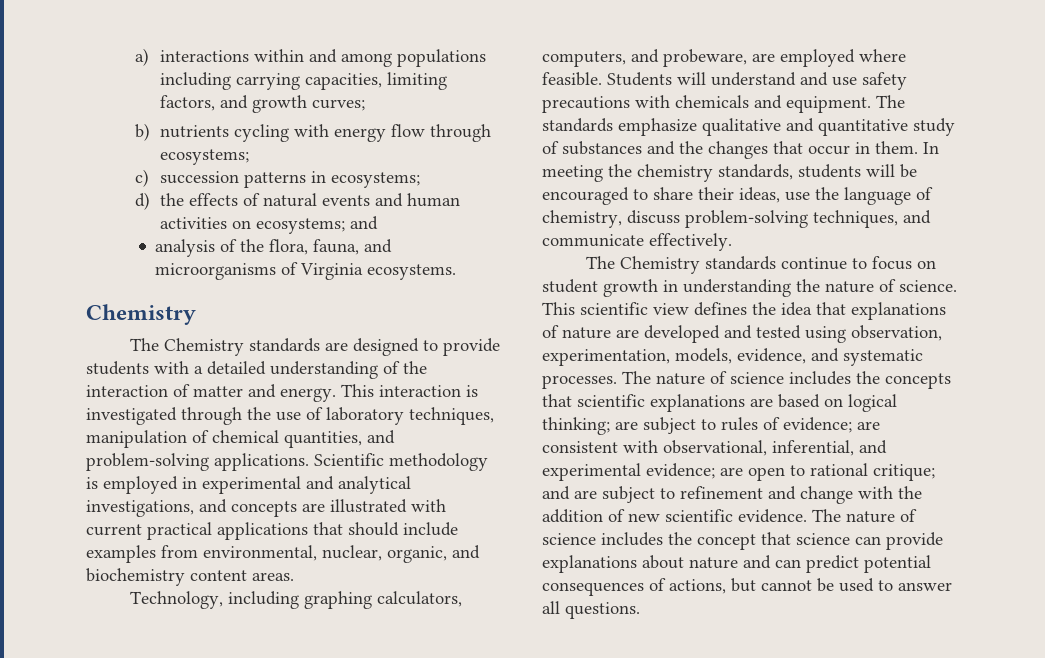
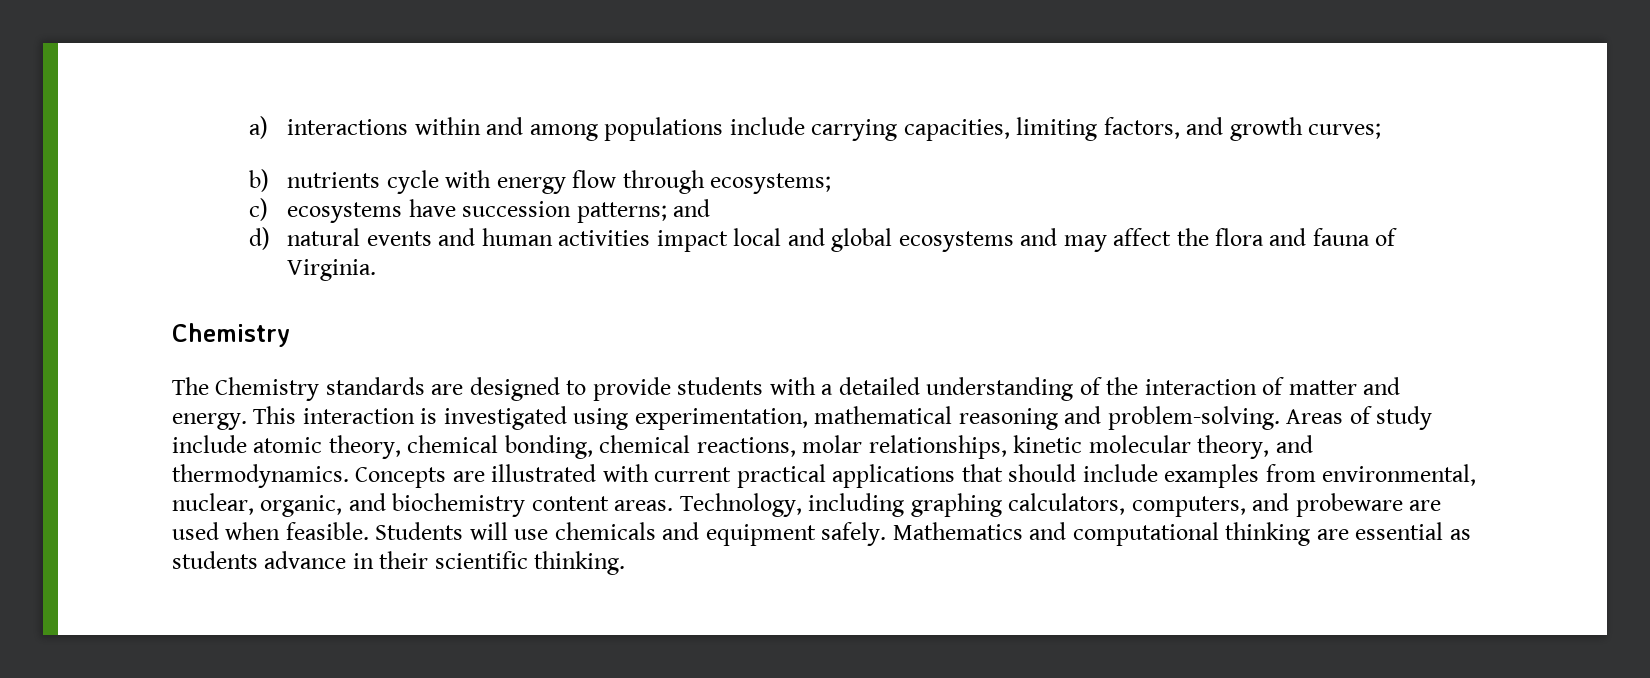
[159,72,231,90] including -> [729,117,805,135] include
[233,124,289,142] cycling -> [386,170,439,194] cycle
[159,171,420,188] [135,192,260,210] succession patterns in ecosystems; // d) the effects of -> [287,199,711,223] [248,227,270,250] ecosystems have succession patterns; and // d)
[231,216,378,234] [155,239,393,257] [155,262,457,280] on ecosystems; and // analysis of the flora, fauna, and microorganisms of Virginia ecosystems. -> [656,228,1398,252] [287,259,377,281] impact local and global ecosystems and may affect the flora and fauna of Virginia.
[181,407,494,425] [86,430,395,448] [86,453,488,471] [86,476,411,494] [86,499,297,517] through the use of laboratory techniques, manipulation of chemical quantities, and problem-solving applications. Scientific methodology is employed in experimental and analytical investigations, and concepts -> [573,406,1433,430] [172,435,1313,459] [172,464,447,488] using experimentation, mathematical reasoning and problem-solving. Areas of study include atomic theory, chemical bonding, chemical reactions, molar relationships, kinetic molecular theory, and thermodynamics. Concepts
(294, 576) // -> (674, 505) none
[663,49,906,67] [542,72,907,90] [542,95,905,113] [542,118,955,136] [542,141,939,159] [542,164,917,182] [542,187,933,205] [542,210,931,228] [542,233,732,251] [585,256,936,274] [542,279,957,297] [542,302,946,320] [542,325,942,343] [542,348,923,366] [542,371,951,389] [542,394,897,412] [542,417,880,435] [542,440,887,456] [542,463,935,481] [542,486,922,504] [542,509,917,523] [542,532,943,550] [542,555,931,573] [542,578,952,596] [542,601,640,619] probeware, are employed where feasible. Students will understand and use safety precautions with chemicals and equipment. The standards emphasize qualitative and quantitative study of substances and the changes that occur in them. In meeting the chemistry standards, students will be encouraged to share their ideas, use the language of chemistry, discuss problem-solving techniques, and communicate effectively. // The Chemistry standards continue to focus on student growth in understanding the nature of science. This scientific view defines the idea that explanations of nature are developed and tested using observation, experimentation, models, evidence, and systematic processes. The nature of science includes the concepts that scientific explanations are based on logical thinking; are subject to rules of evidence; are consistent with observational, inferential, and experimental evidence; are open to rational critique; and are subject to refinement and change with the addition of new scientific evidence. The nature of science includes the concept that science can provide explanations about nature and can predict potential consequences of actions, but cannot be used to answer all questions. -> [1295,493,1442,517] [172,522,1471,546] [172,551,626,575] probeware are used when feasible. Students will use chemicals and equipment safely. Mathematics and computational thinking are essential as students advance in their scientific thinking.

